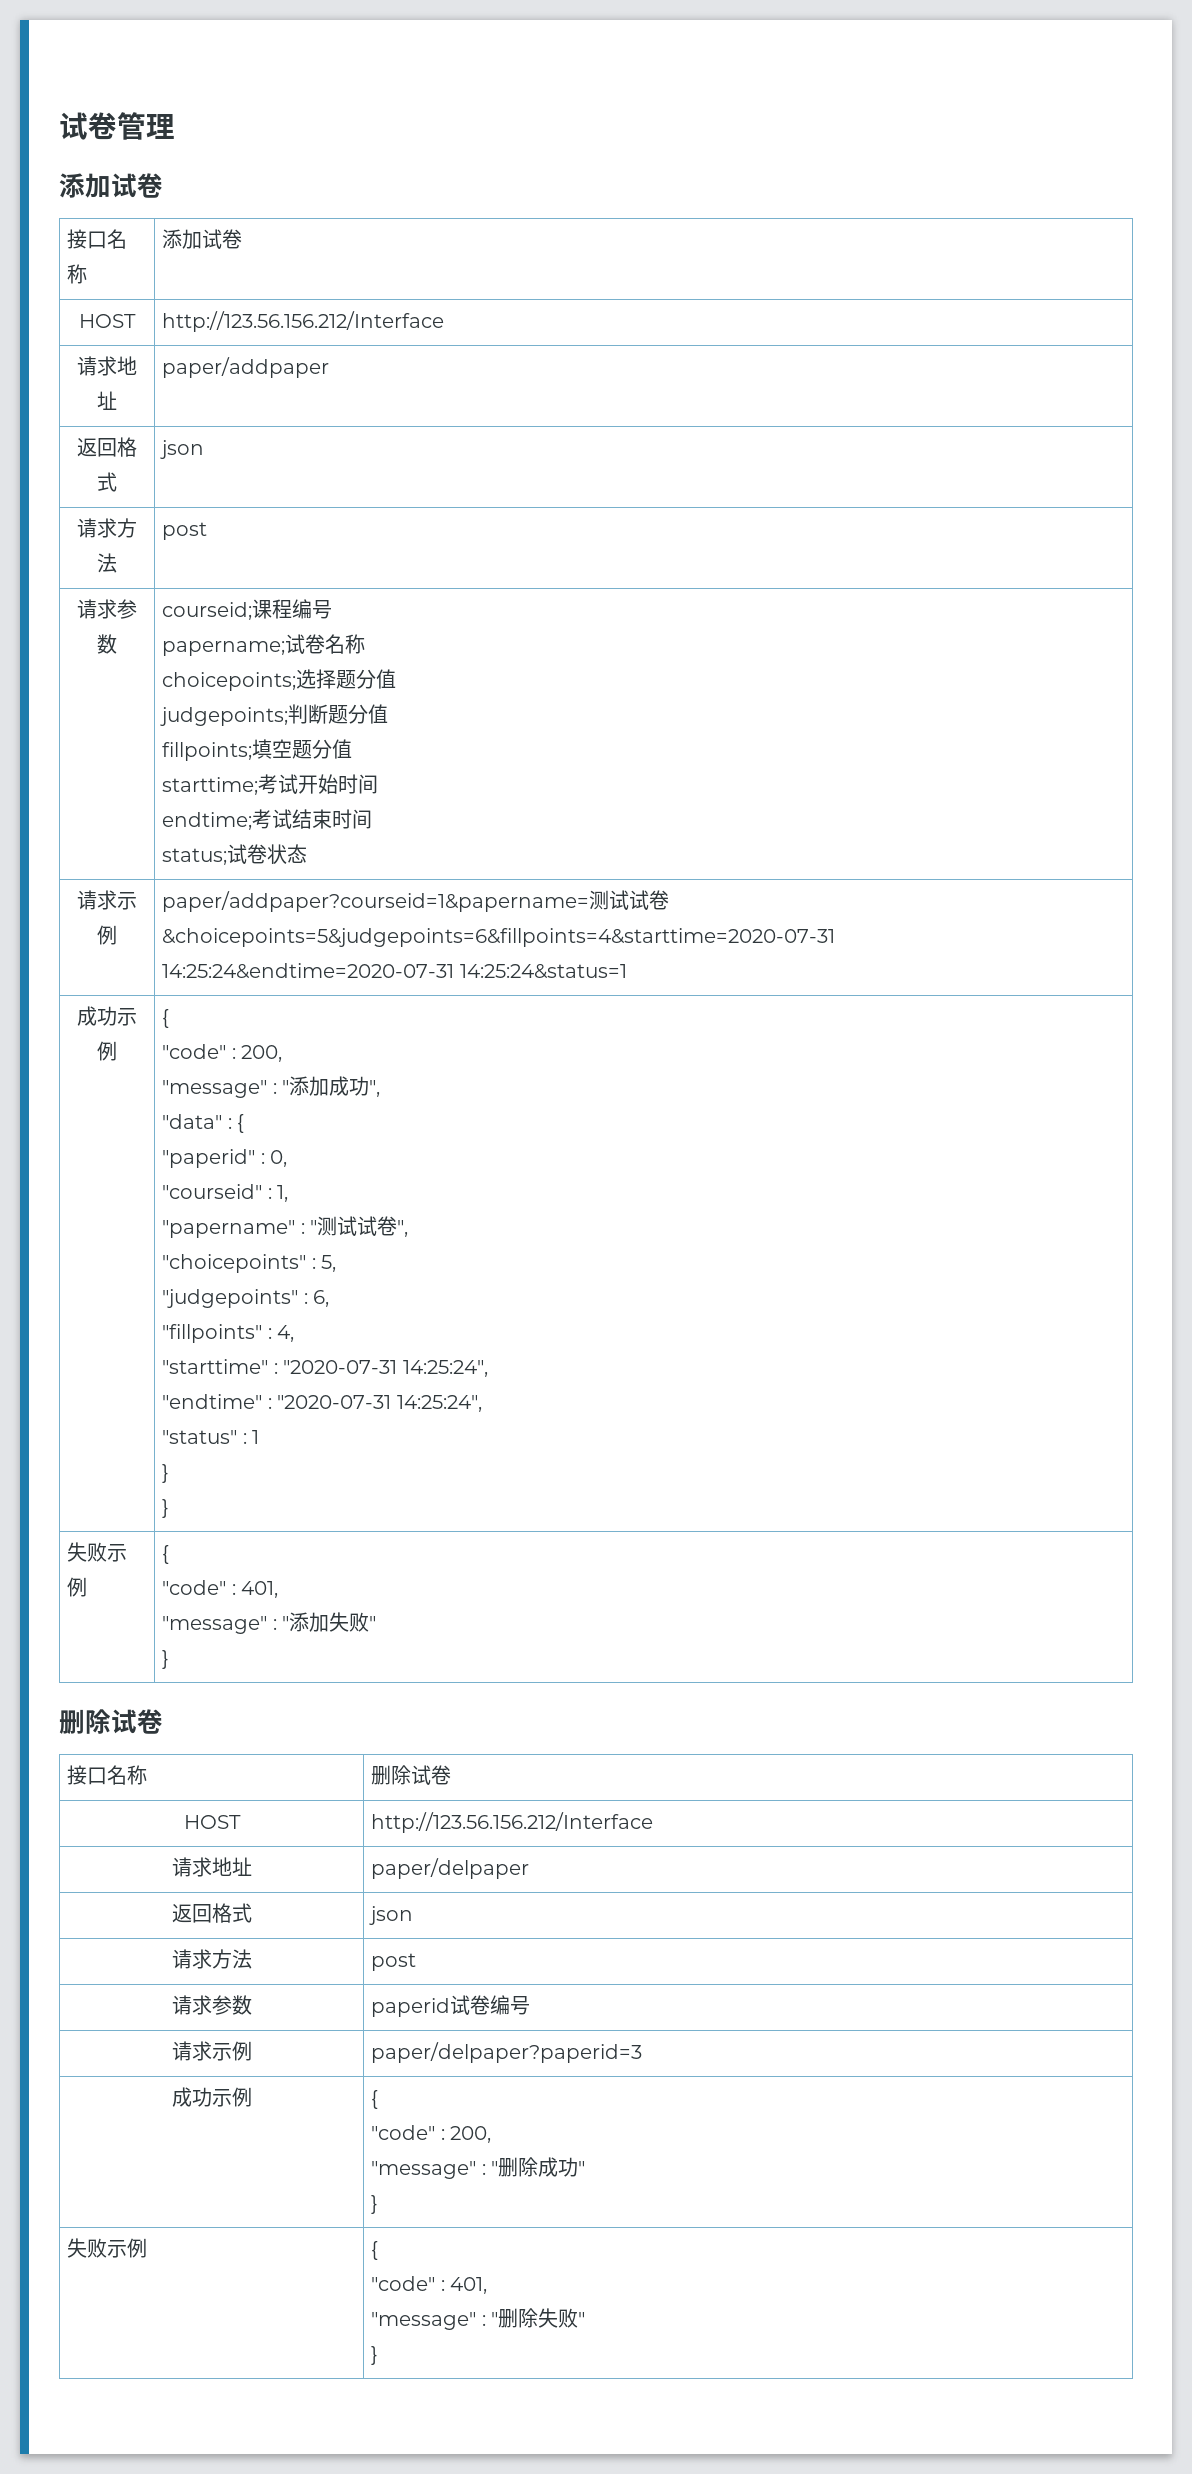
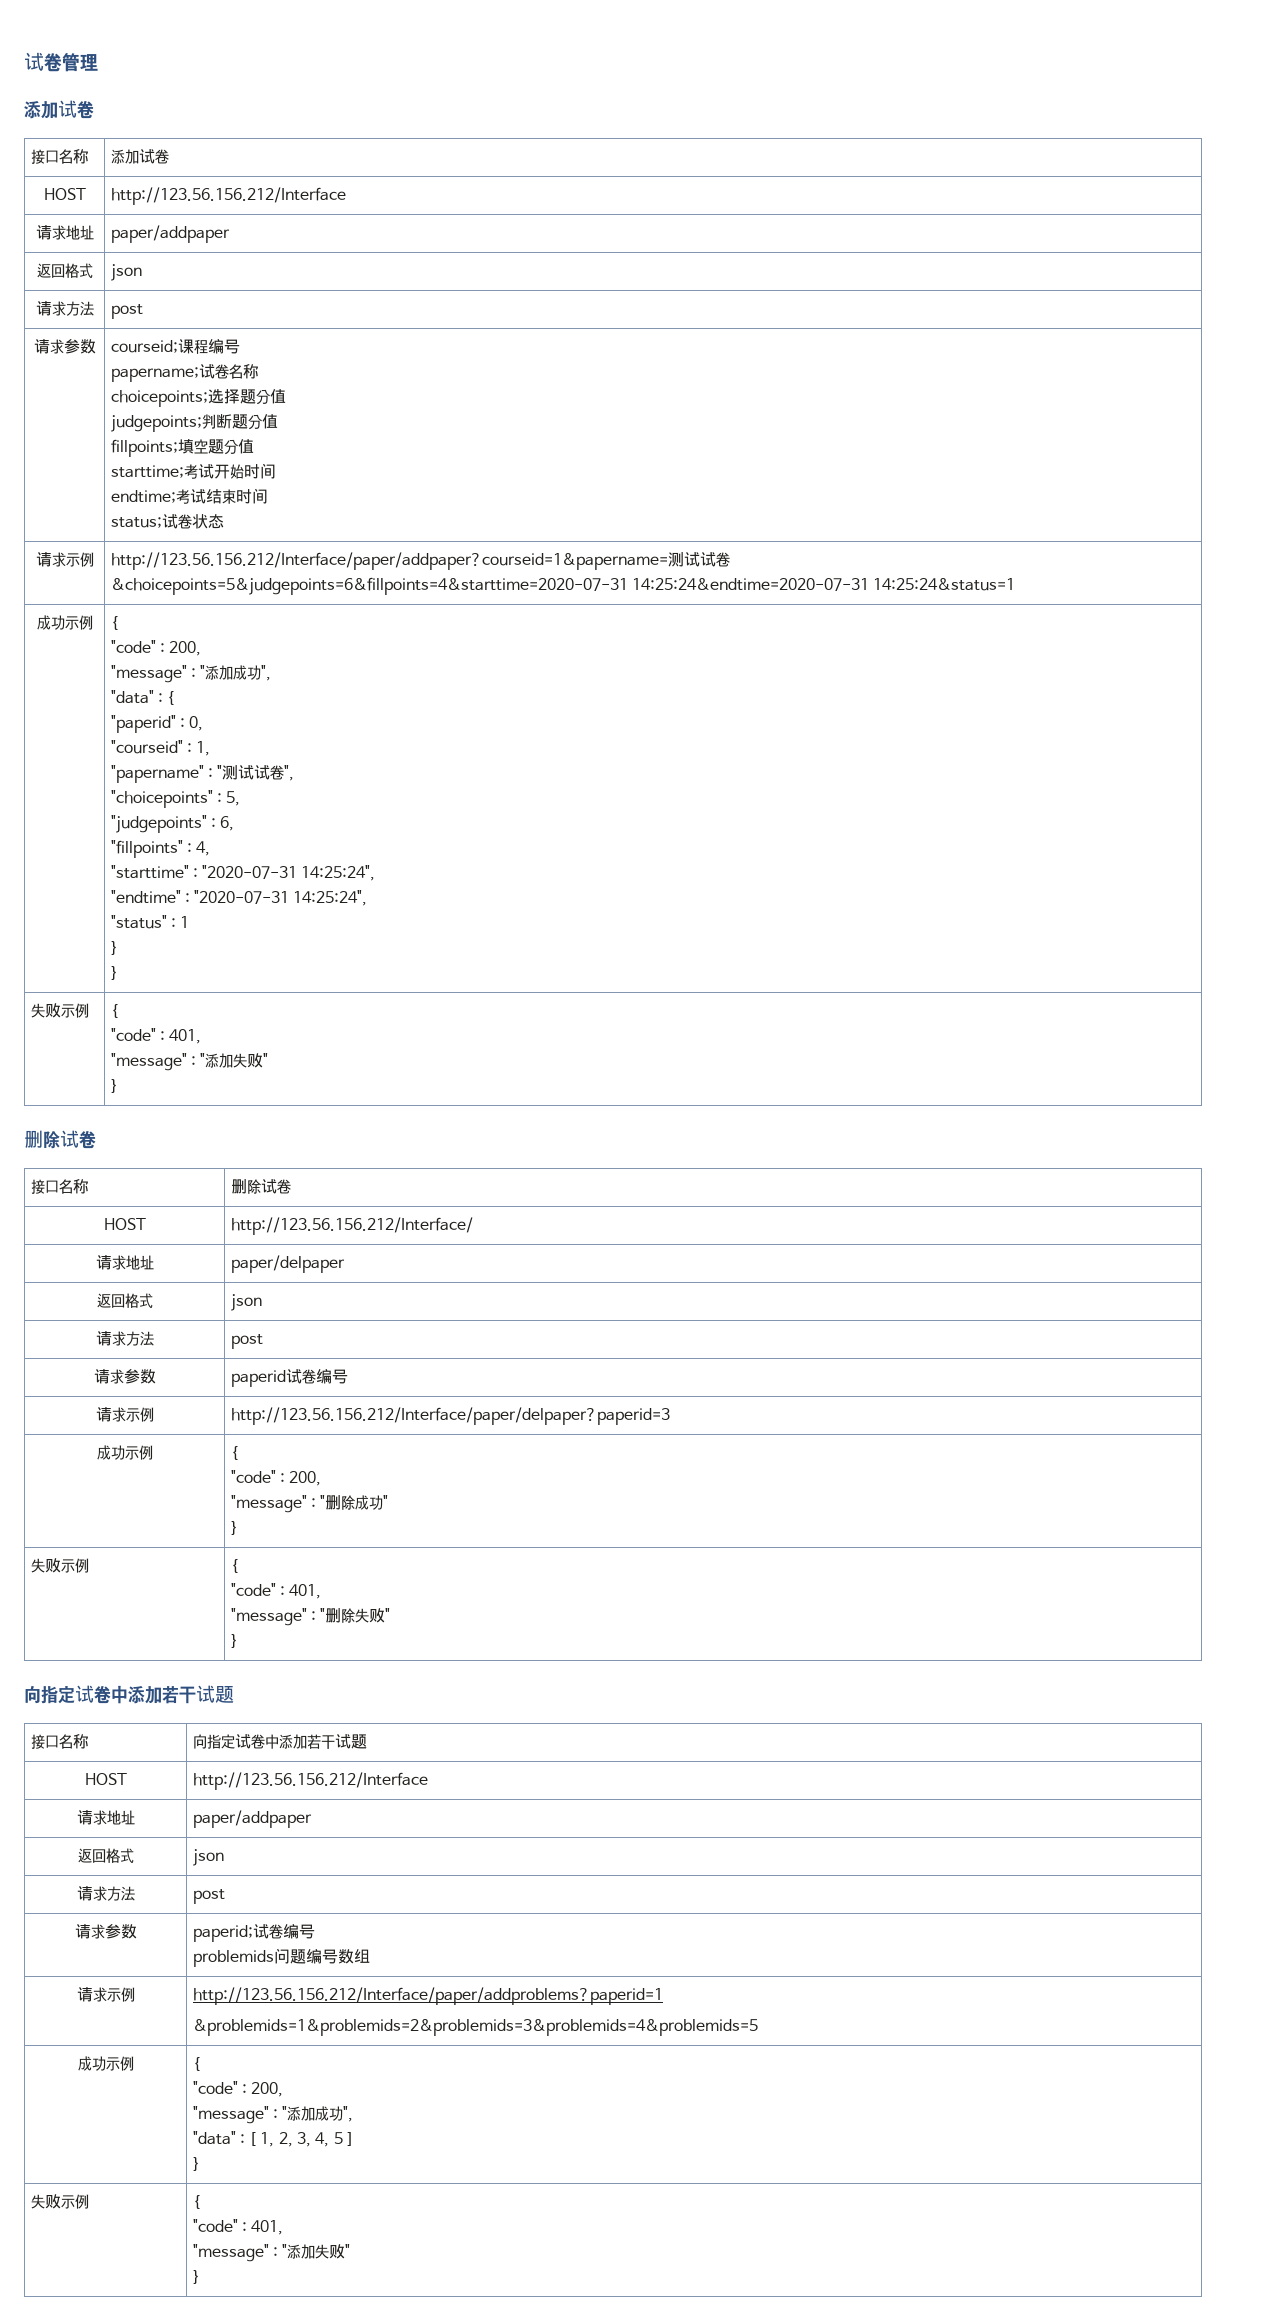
[162,891,590,912] paper/addpaper?courseid=1&papername= -> [110,552,668,570] http://123.56.156.212/Interface/paper/addpaper?courseid=1&papername=
[371,1812,654,1833] http://123.56.156.212/Interface -> [230,1217,473,1235] http://123.56.156.212/Interface/
[371,2042,643,2063] paper/delpaper?paperid=3 -> [230,1407,670,1425] http://123.56.156.212/Interface/paper/delpaper?paperid=3
(379, 2355) none -> [24,1685,234,1704] [30,1734,89,1749] [192,1734,367,1749] [84,1773,127,1785] [192,1772,428,1790] [76,1810,135,1825] [192,1810,312,1828] [77,1848,134,1864] [192,1849,224,1866] [76,1886,135,1901] [192,1889,225,1904] [74,1924,137,1939] [192,1924,315,1942] [192,1948,370,1967] [76,1987,135,2002] [192,1987,663,2005] [192,2019,758,2036] [77,2056,134,2071] [192,2057,200,2071] [192,2081,284,2097] [192,2106,354,2124] [192,2131,355,2147] [192,2157,200,2171] [30,2194,89,2209] [192,2195,200,2209] [192,2219,284,2235] [192,2244,351,2262] [192,2270,200,2284] // 向指定试卷中添加若干试题 // 接口名称 | 向指定试卷中添加若干试题 // HOST | http://123.56.156.212/Interface // 请求地址 | paper/addpaper // 返回格式 | json // 请求方法 | post // 请求参数 | paperid;试卷编号 // problemids问题编号数组 // 请求示例 | http://123.56.156.212/Interface/paper/addproblems?paperid=1 // &problemids=1&problemids=2&problemids=3&problemids=4&problemids=5 // 成功示例 | { // "code" : 200, // "message" : "添加成功", // "data" : [ 1, 2, 3, 4, 5 ] // } // 失败示例 | { // "code" : 401, // "message" : "添加失败" // }

